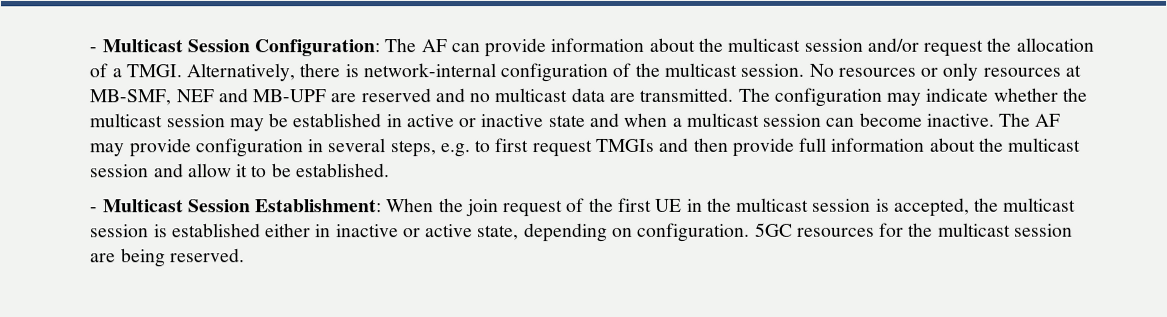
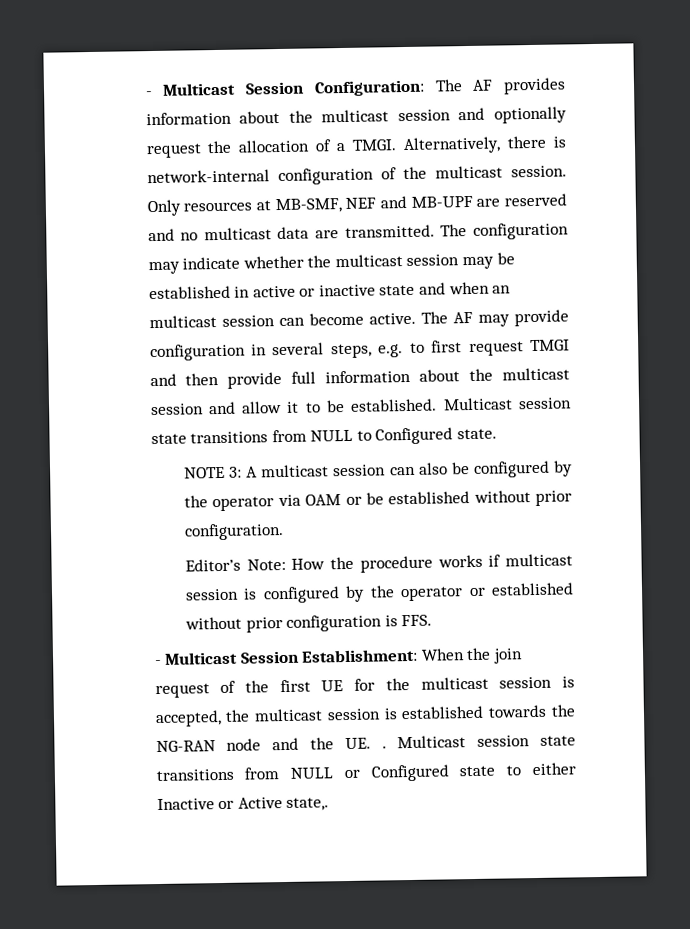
[450,37,919,58] can provide information about the multicast session and/or -> [502,77,566,95] [145,106,567,126] provides information about the multicast session and optionally
[808,62,979,81] No resources or only -> [146,199,182,217] Only
[671,117,682,127] a -> [492,285,512,294] an
[925,113,994,127] inactive. -> [368,312,416,325] active.
[595,138,655,152] TMGIs -> [530,339,570,352] TMGI
(390, 170) none -> [442,397,572,411] [150,427,498,445] [184,460,574,479] [184,490,572,512] [184,522,285,541] [185,553,573,573] [185,582,574,604] [185,614,433,633] Multicast session state transitions from NULL to Configured state. // NOTE 3: A multicast session can also be configured by the operator via OAM or be established without prior configuration. // Editor’s Note: How the procedure works if multicast session is configured by the operator or established without prior configuration is FFS.
[686,198,703,212] in -> [354,678,376,691] for
[265,222,1073,243] [90,248,245,268] either in inactive or active state, depending on configuration. 5GC resources for the multicast session are being reserved. -> [488,704,576,718] [155,735,576,753] [155,762,576,782] [156,797,330,811] towards the NG-RAN node and the UE. . Multicast session state transitions from NULL or Configured state to either Inactive or Active state,.

